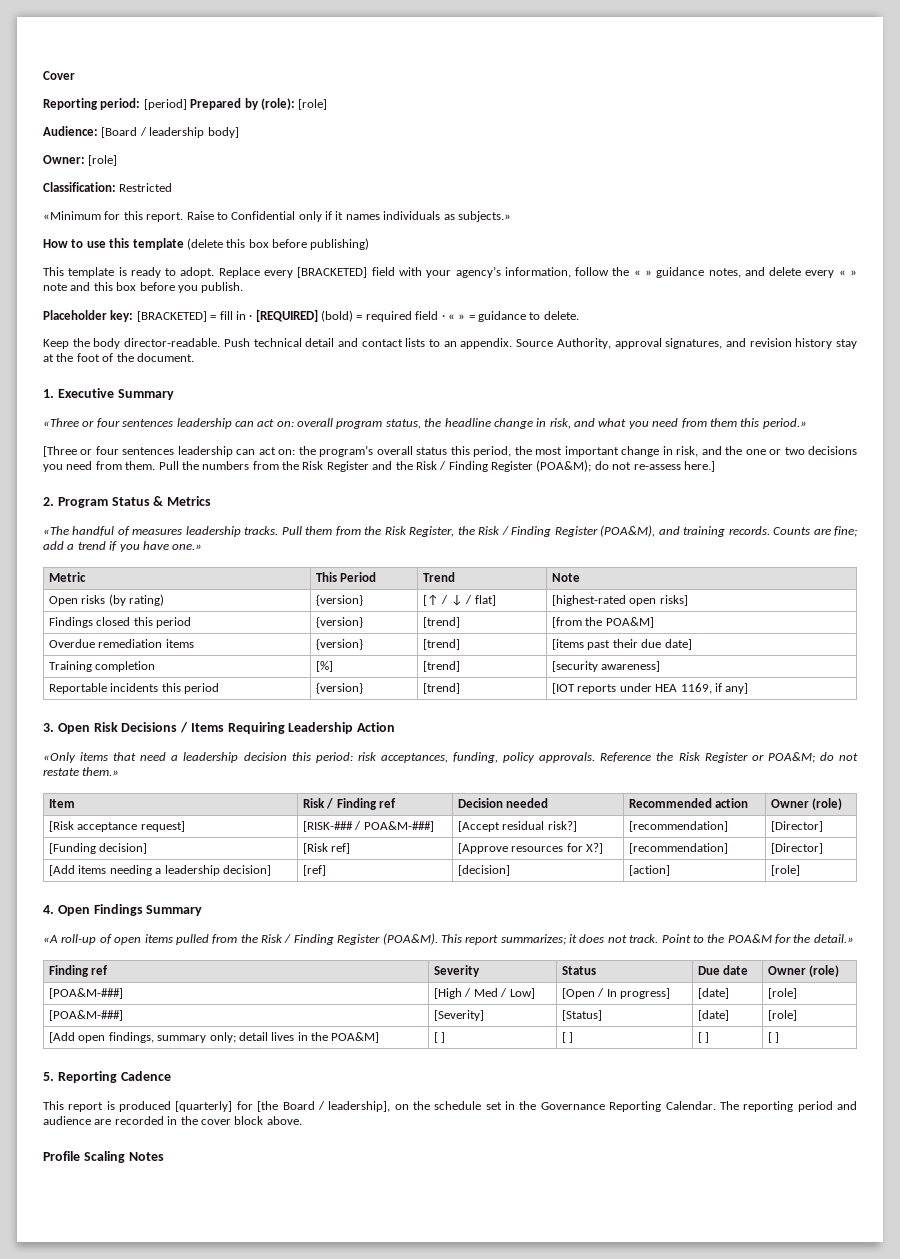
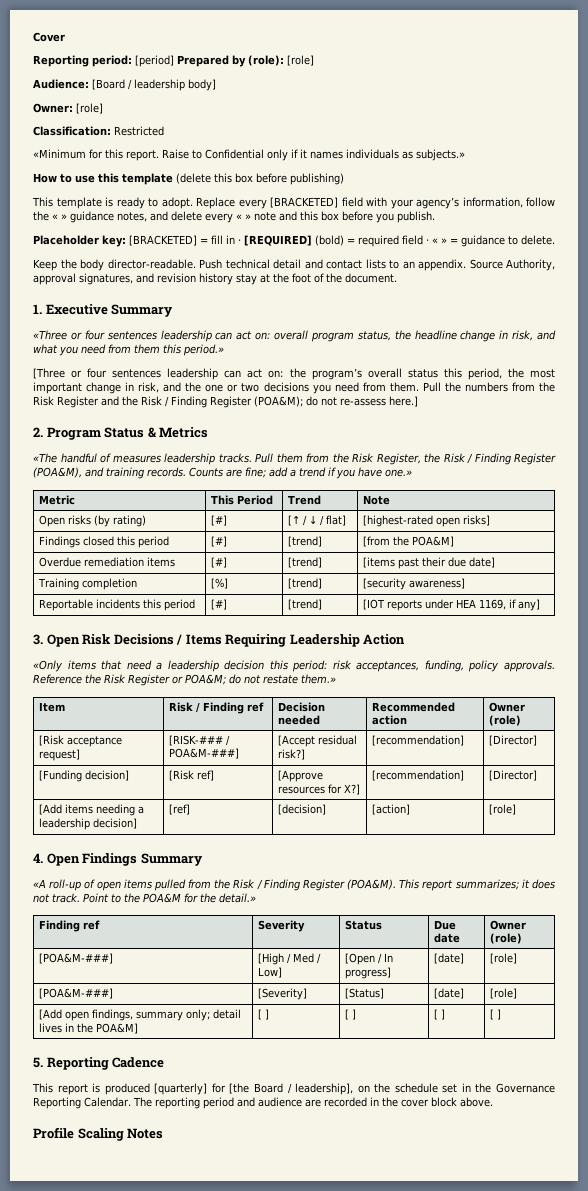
[316,595,364,606] {version} -> [211,515,228,526] [#]
[316,617,364,628] {version} -> [211,536,228,547] [#]
[316,639,364,650] {version} -> [211,557,228,568] [#]
[316,683,364,694] {version} -> [211,599,228,610] [#]

